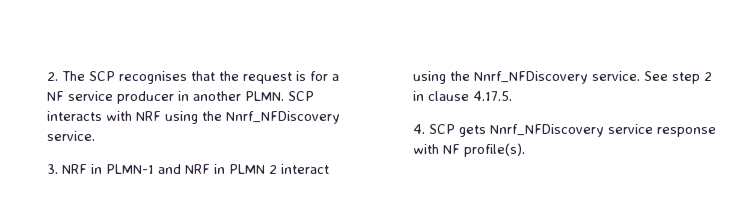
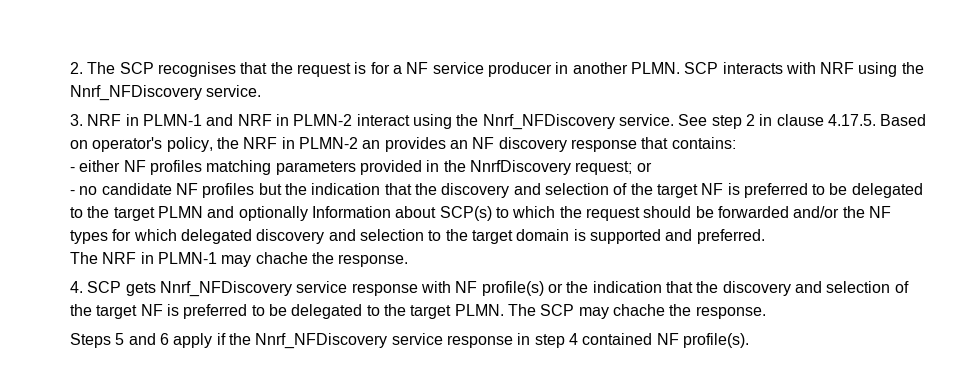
[228,164,277,174] PLMN 2 -> [293,114,353,126] PLMN-2
(512, 96) none -> [880,114,927,126] [70,137,736,152] [70,160,652,175] [70,183,923,198] [70,206,891,221] [70,229,765,244] [70,252,409,267] Based on operator's policy, the NRF in PLMN-2 an provides an NF discovery response that contains: // - either NF profiles matching parameters provided in the NnrfDiscovery request; or // - no candidate NF profiles but the indication that the discovery and selection of the target NF is preferred to be delegated to the target PLMN and optionally Information about SCP(s) to which the request should be forwarded and/or the NF types for which delegated discovery and selection to the target domain is supported and preferred. // The NRF in PLMN-1 may chache the response.
(460, 149) none -> [481,281,909,296] [70,304,766,319] [70,333,679,349] profile(s) or the indication that the discovery and selection of the target NF is preferred to be delegated to the target PLMN. The SCP may chache the response. // Steps 5 and 6 apply if the Nnrf_NFDiscovery service response in step 4 contained NF

